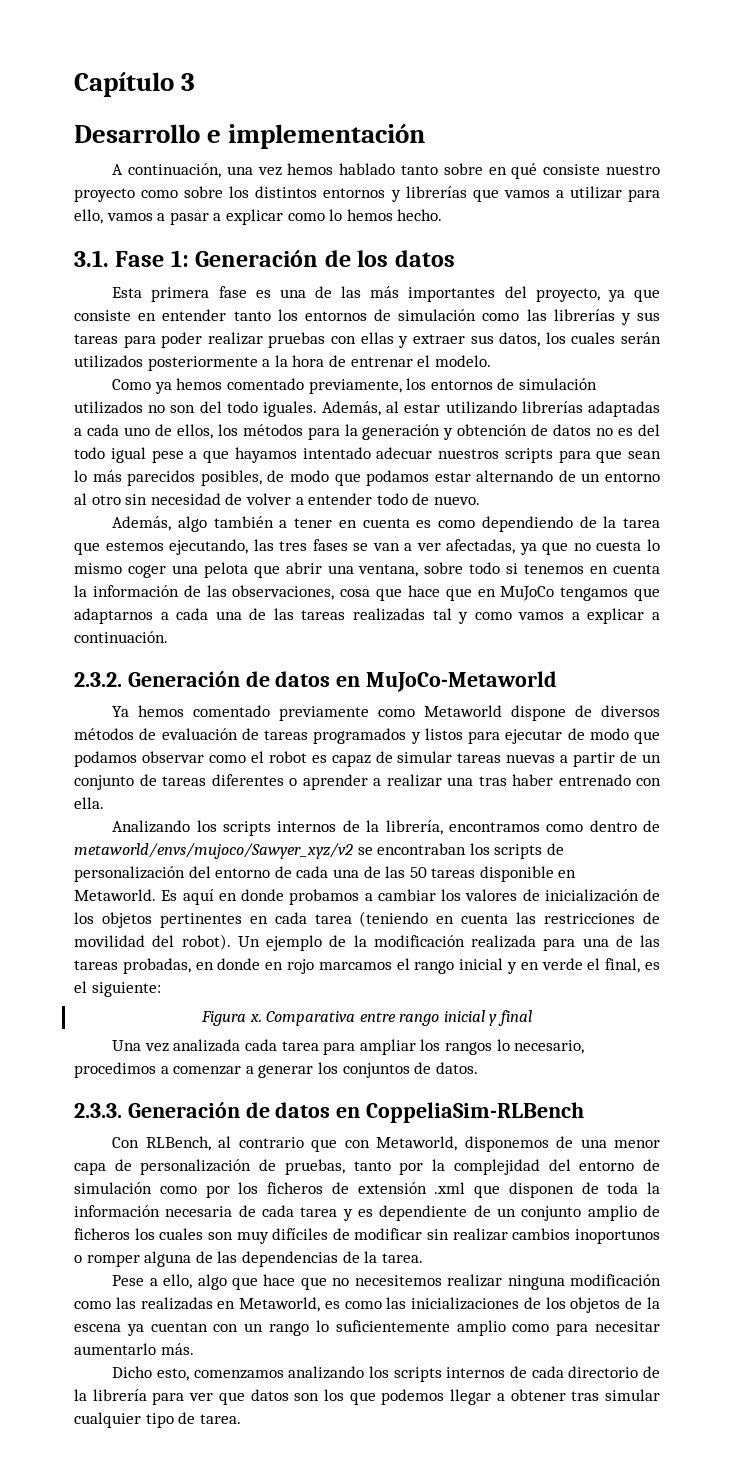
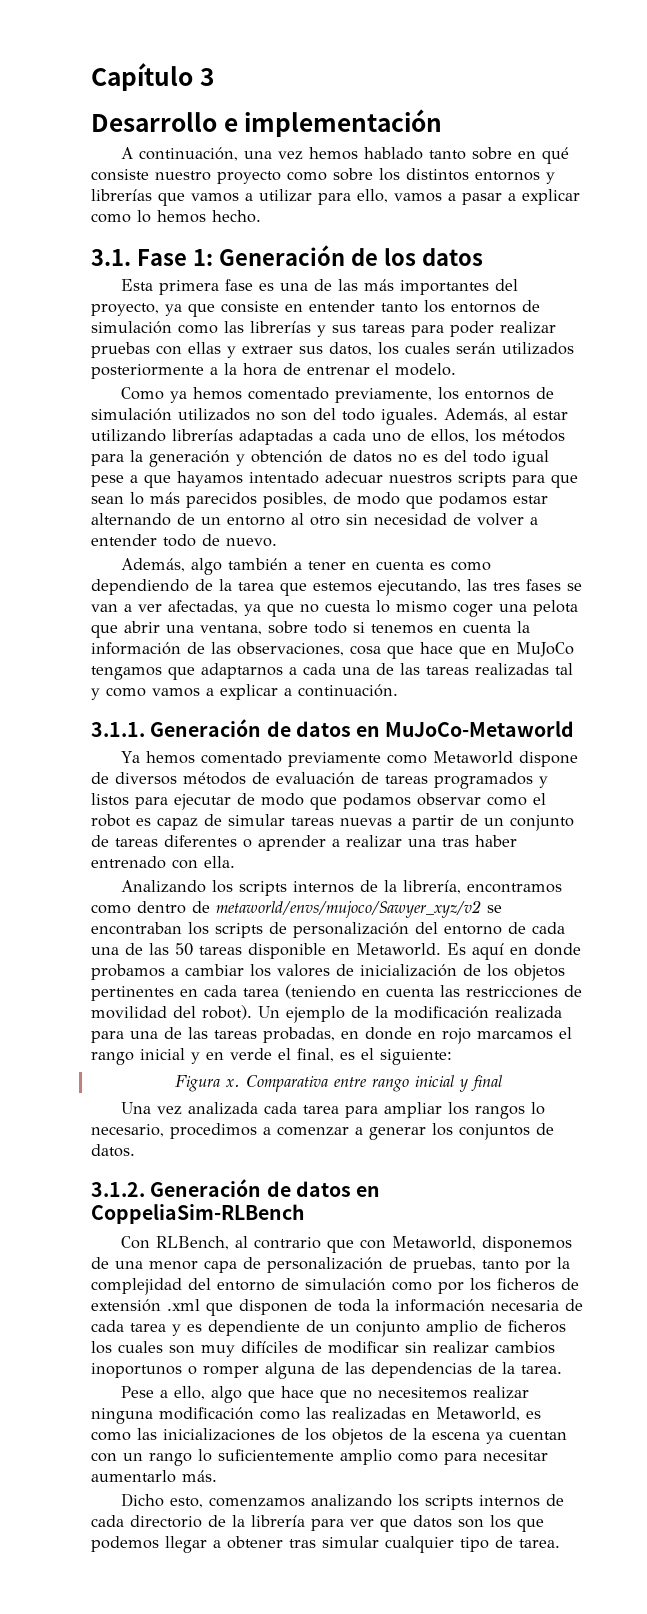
[74,672,122,687] 2.3.2. -> [91,722,145,737] 3.1.1.
[74,1103,122,1118] 2.3.3. -> [91,1182,145,1197] 3.1.2.

